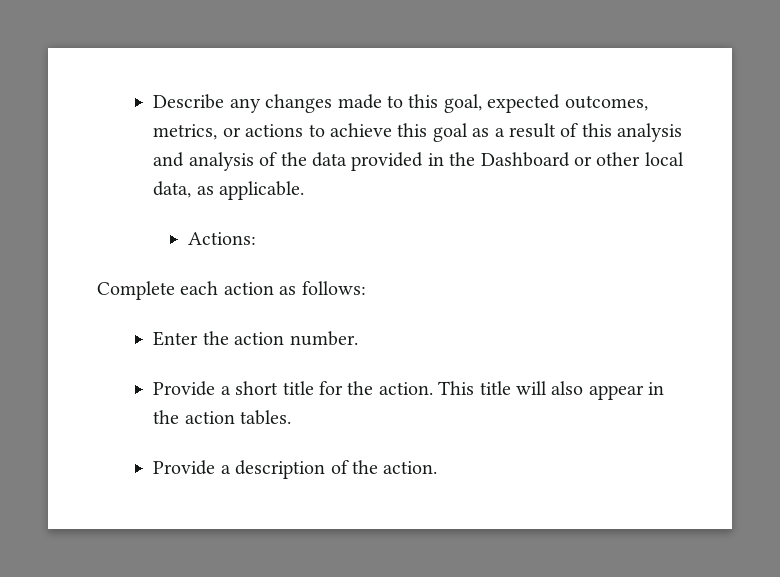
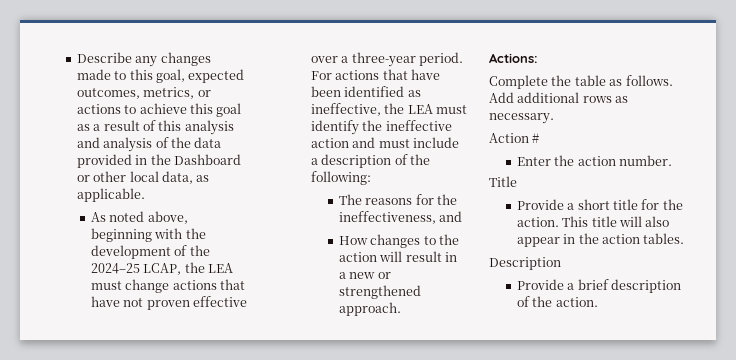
[187,232,256,245] [97,281,366,300] Actions: // Complete each action as follows: -> [90,211,188,224] [90,228,206,242] [90,245,210,259] [90,262,233,275] [90,279,245,293] [90,296,247,310] [310,52,463,67] [310,69,440,80] [310,86,421,97] [310,103,467,116] [310,120,452,135] [310,137,459,148] [310,154,430,168] [310,171,371,185] [338,194,457,205] [338,211,463,224] [338,234,459,248] [338,251,457,262] [338,272,391,279] [338,285,421,299] [338,302,401,316] [489,53,538,63] [489,75,673,89] [489,92,629,103] [489,113,554,124] [489,133,540,143] As noted above, beginning with the development of the 2024–25 LCAP, the LEA must change actions that have not proven effective over a three-year period. For actions that have been identified as ineffective, the LEA must identify the ineffective action and must include a description of the following: // The reasons for the ineffectiveness, and // How changes to the action will result in a new or strengthened approach. // Actions: // Complete the table as follows. Add additional rows as necessary. // Action #
(358, 338) none -> [489,176,517,187] // Title
[153,460,231,475] // Provide a -> [489,257,561,270] [516,279,609,290] // Description // Provide a brief

